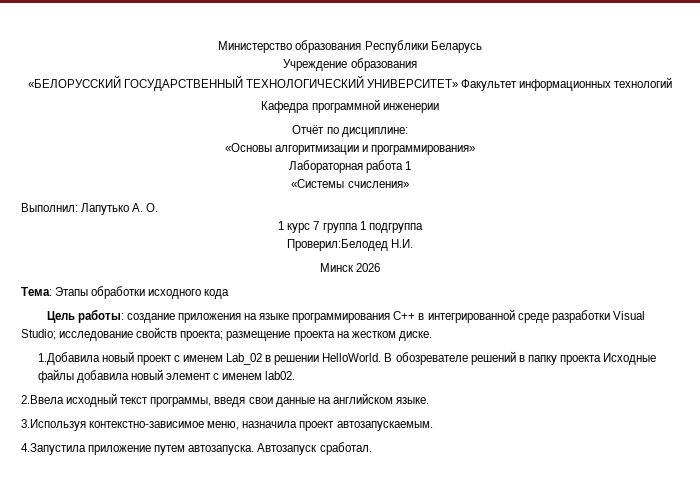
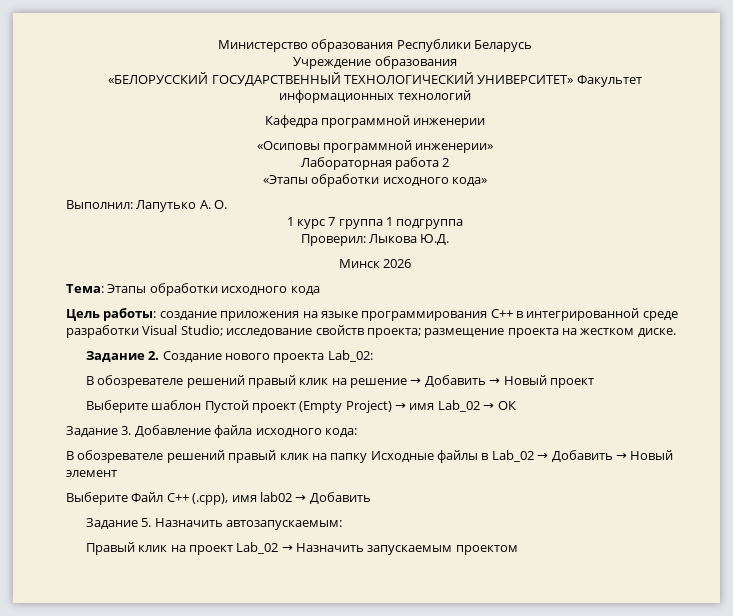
[292,125,408,137] [224,143,476,155] [288,160,412,173] [291,179,409,188] Отчёт по дисциплине: // «Основы алгоритмизации и программирования» // Лабораторная работа 1 // «Системы счисления» -> [256,140,494,153] [300,157,450,170] [262,174,488,187] «Осиповы программной инженерии» // Лабораторная работа 2 // «Этапы обработки исходного кода»
[286,239,414,251] Проверил:Белодед Н.И. -> [300,234,450,246] Проверил: Лыкова Ю.Д.
[37,351,657,365] [37,369,296,383] [21,393,429,407] [21,419,433,431] [21,442,372,455] 1.Добавила новый проект с именем Lab_02 в решении HelloWorld. В обозревателе решений в папку проекта Исходные файлы добавила новый элемент с именем lab02. // 2.Ввела исходный текст программы, введя свои данные на английском языке. // 3.Используя контекстно-зависимое меню, назначила проект автозапускаемым. // 4.Запустила приложение путем автозапуска. Автозапуск сработал. -> [85,350,373,363] [85,375,594,388] [85,400,516,413] [66,425,357,438] [66,450,674,463] [66,470,117,477] [66,492,371,505] [85,518,342,530] [85,542,518,555] Задание 2. Создание нового проекта Lab_02: // В обозревателе решений правый клик на решение → Добавить → Новый проект // Выберите шаблон Пустой проект (Empty Project) → имя Lab_02 → ОК // Задание 3. Добавление файла исходного кода: // В обозревателе решений правый клик на папку Исходные файлы в Lab_02 → Добавить → Новый элемент // Выберите Файл C++ (.cpp), имя lab02 → Добавить // Задание 5. Назначить автозапускаемым: // Правый клик на проект Lab_02 → Назначить запускаемым проектом

